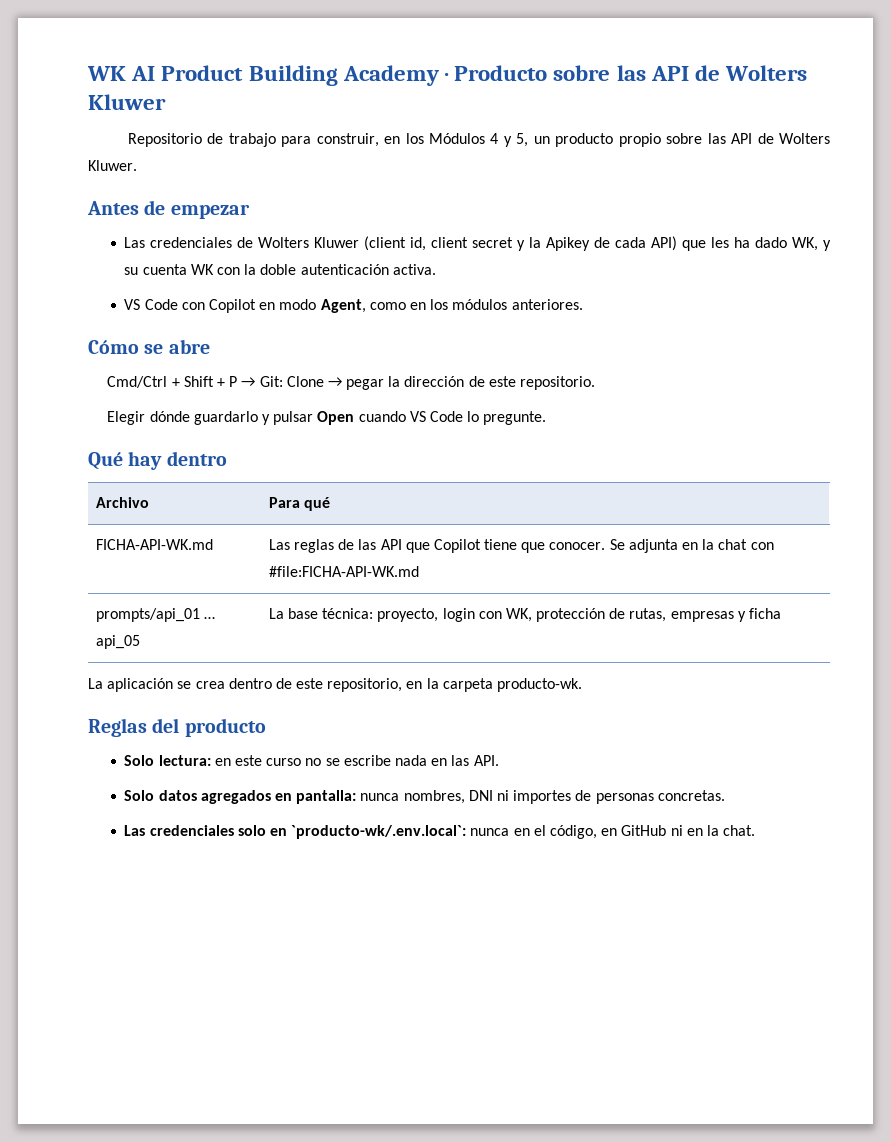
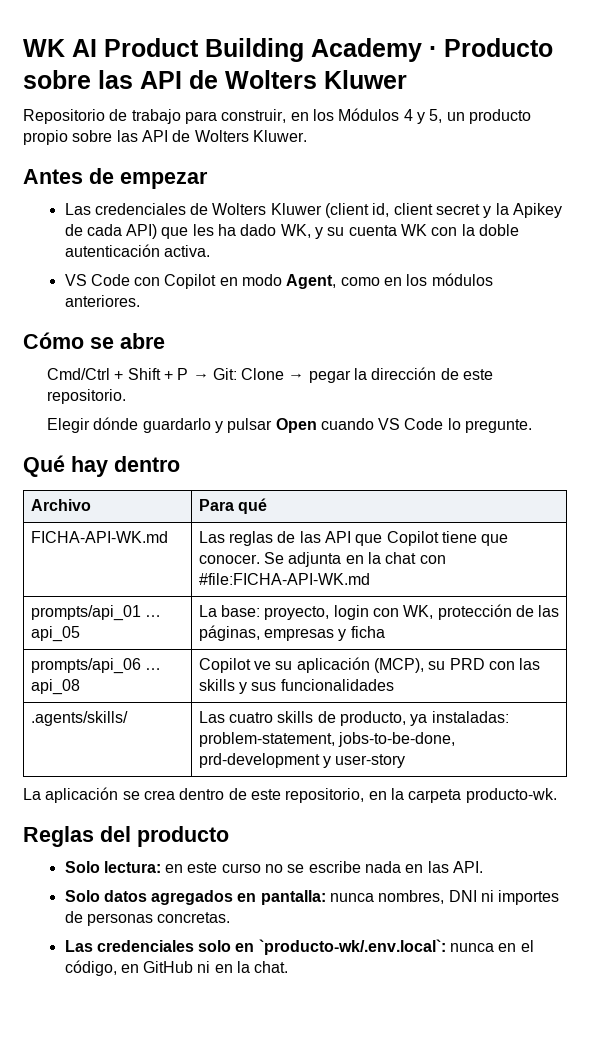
[287,608,374,619] base técnica: -> [221,605,261,617] base:
[629,608,667,622] rutas, -> [538,605,560,617] [198,625,260,641] las páginas,
(782, 613) none -> [30,658,162,674] [30,679,80,695] [198,657,541,673] [198,679,394,694] [30,711,128,726] [198,711,509,726] [198,732,456,747] [198,753,406,768] // prompts/api_06 … api_08 | Copilot ve su aplicación (MCP), su PRD con las skills y sus funcionalidades // .agents/skills/ | Las cuatro skills de producto, ya instaladas: problem-statement, jobs-to-be-done, prd-development y user-story

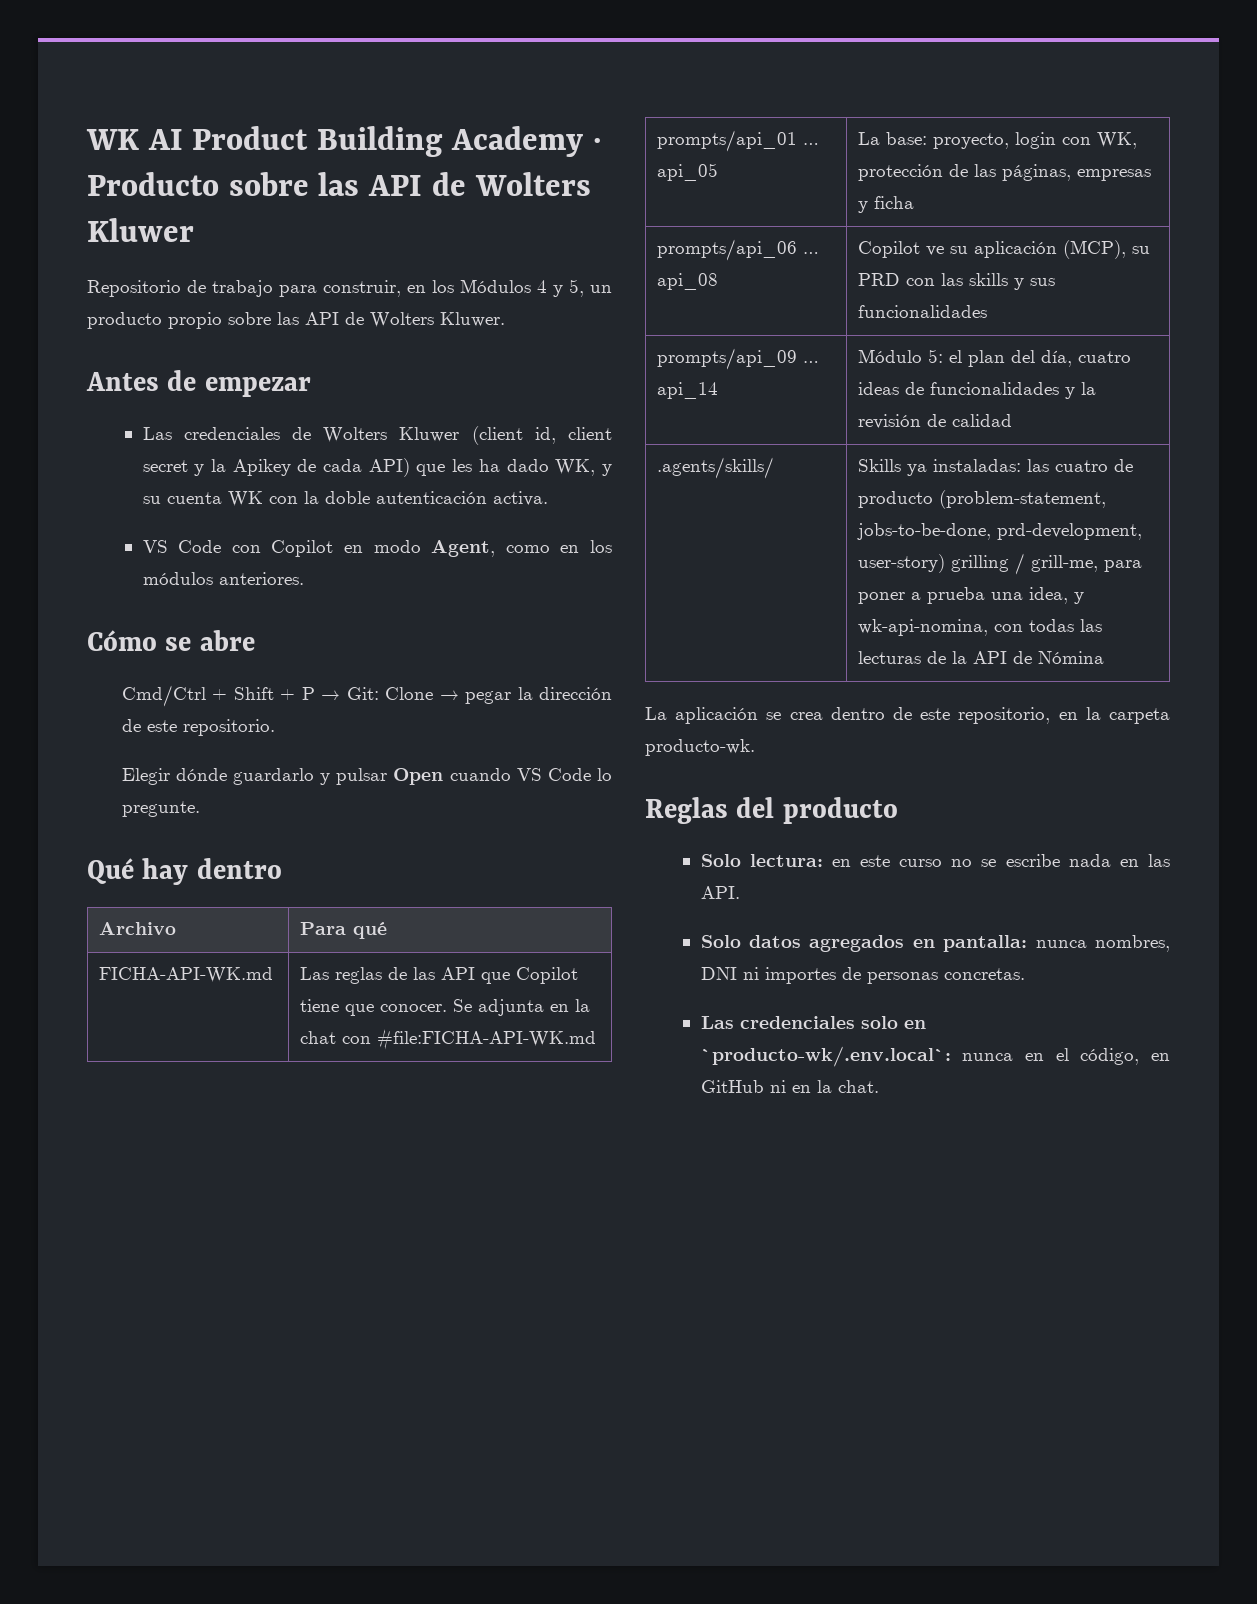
[30,711,128,726] [198,711,509,726] [198,732,456,747] [198,753,406,768] .agents/skills/ | Las cuatro skills de producto, ya instaladas: problem-statement, jobs-to-be-done, prd-development y user-story -> [657,348,820,370] [657,382,719,399] [858,349,1132,367] [858,382,1097,399] [858,414,1013,429] [657,457,775,479] [858,459,1134,476] [858,490,1107,509] [857,523,1143,540] [858,553,1143,575] [858,587,1085,604] [858,619,1103,636] [858,651,1105,664] prompts/api_09 … api_14 | Módulo 5: el plan del día, cuatro ideas de funcionalidades y la revisión de calidad // .agents/skills/ | Skills ya instaladas: las cuatro de producto (problem-statement, jobs-to-be-done, prd-development, user-story) grilling / grill-me, para poner a prueba una idea, y wk-api-nomina, con todas las lecturas de la API de Nómina

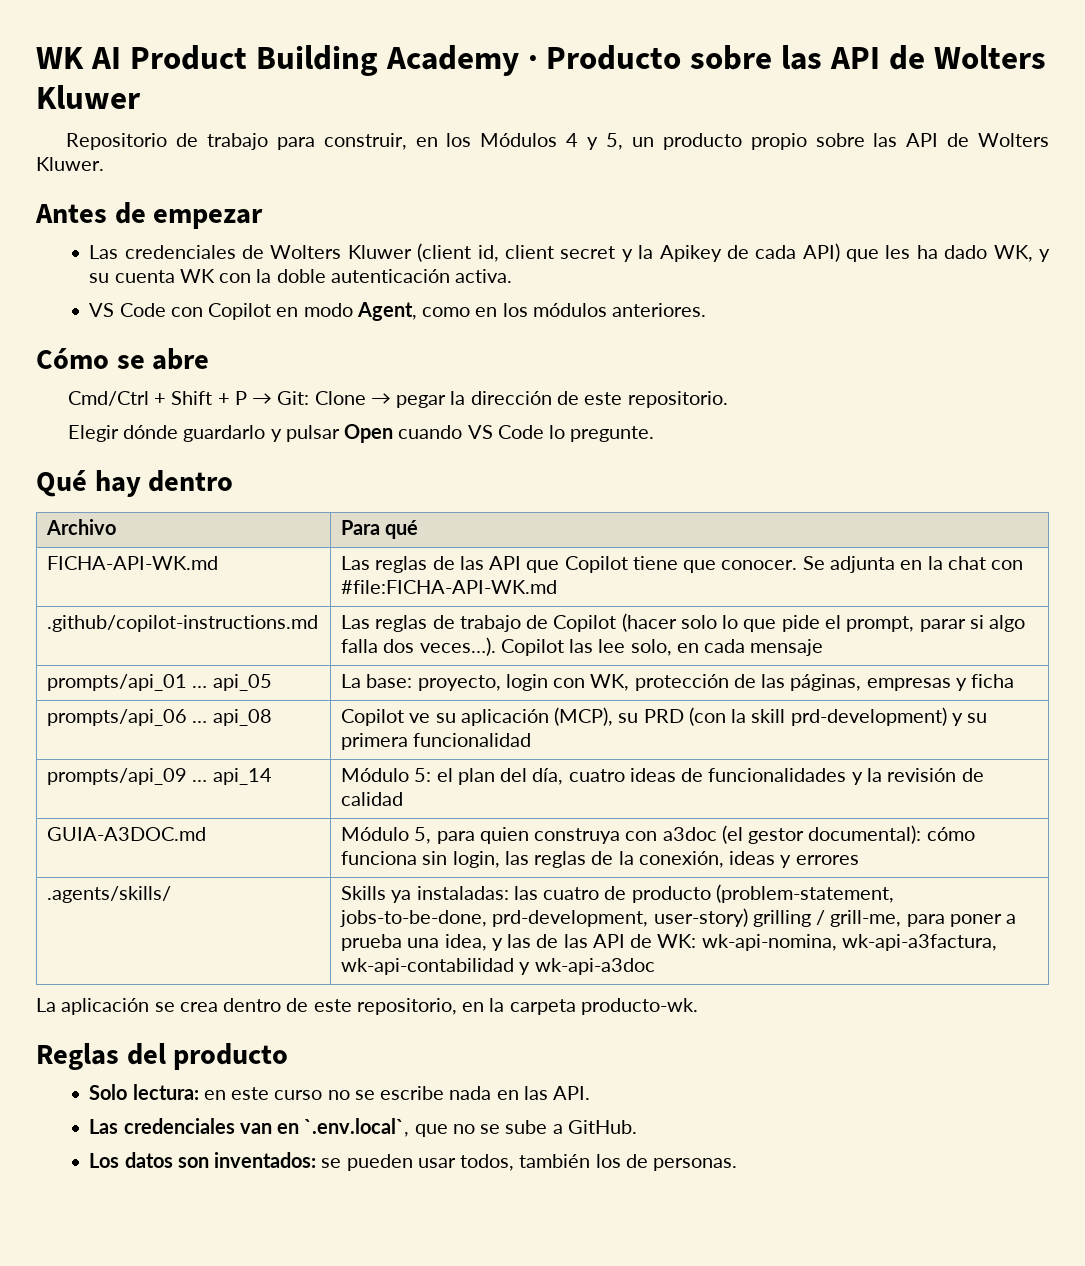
(597, 1039) none -> [47,615,319,632] [341,613,1026,632] [341,637,824,656] // .github/copilot-instructions.md | Las reglas de trabajo de Copilot (hacer solo lo que pide el prompt, parar si algo falla dos veces…). Copilot las lee solo, en cada mensaje
[906,273,1056,290] [858,305,988,318] con las skills y sus funcionalidades -> [688,707,988,726] [341,733,532,750] (con la skill prd-development) y su primera funcionalidad
(1013, 420) none -> [47,827,207,841] [341,825,975,844] [341,851,859,868] // GUIA-A3DOC.md | Módulo 5, para quien construya con a3doc (el gestor documental): cómo funciona sin login, las reglas de la conexión, ideas y errores
[858,619,1103,636] [858,651,1105,664] wk-api-nomina, con todas las lecturas de la API de Nómina -> [507,934,997,951] [341,958,655,975] las de las API de WK: wk-api-nomina, wk-api-a3factura, wk-api-contabilidad y wk-api-a3doc
[700,935,1170,952] [700,967,1025,984] [700,1016,926,1029] [700,1046,1170,1067] [700,1080,879,1093] Solo datos agregados en pantalla: nunca nombres, DNI ni importes de personas concretas. // Las credenciales solo en `producto-wk/.env.local`: nunca en el código, en GitHub ni en la chat. -> [89,1118,637,1137] [89,1152,738,1171] Las credenciales van en `.env.local`, que no se sube a GitHub. // Los datos son inventados: se pueden usar todos, también los de personas.

